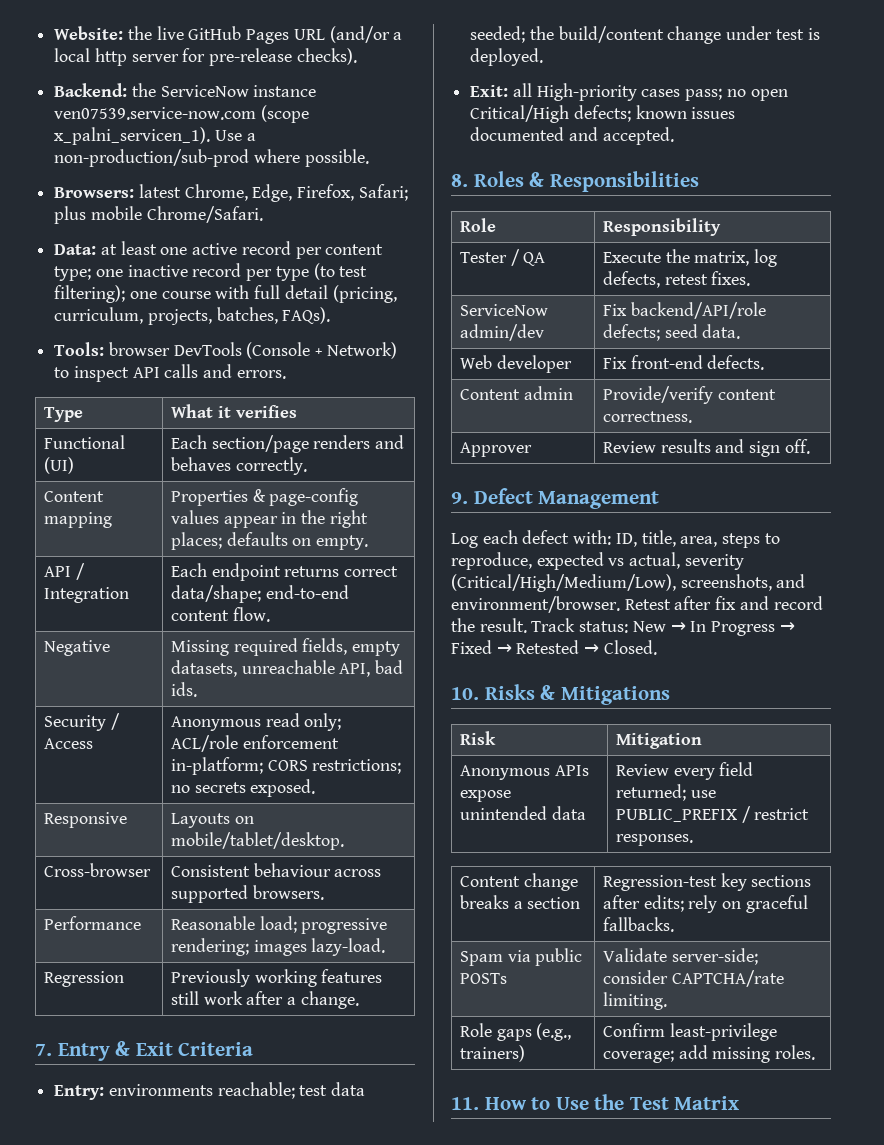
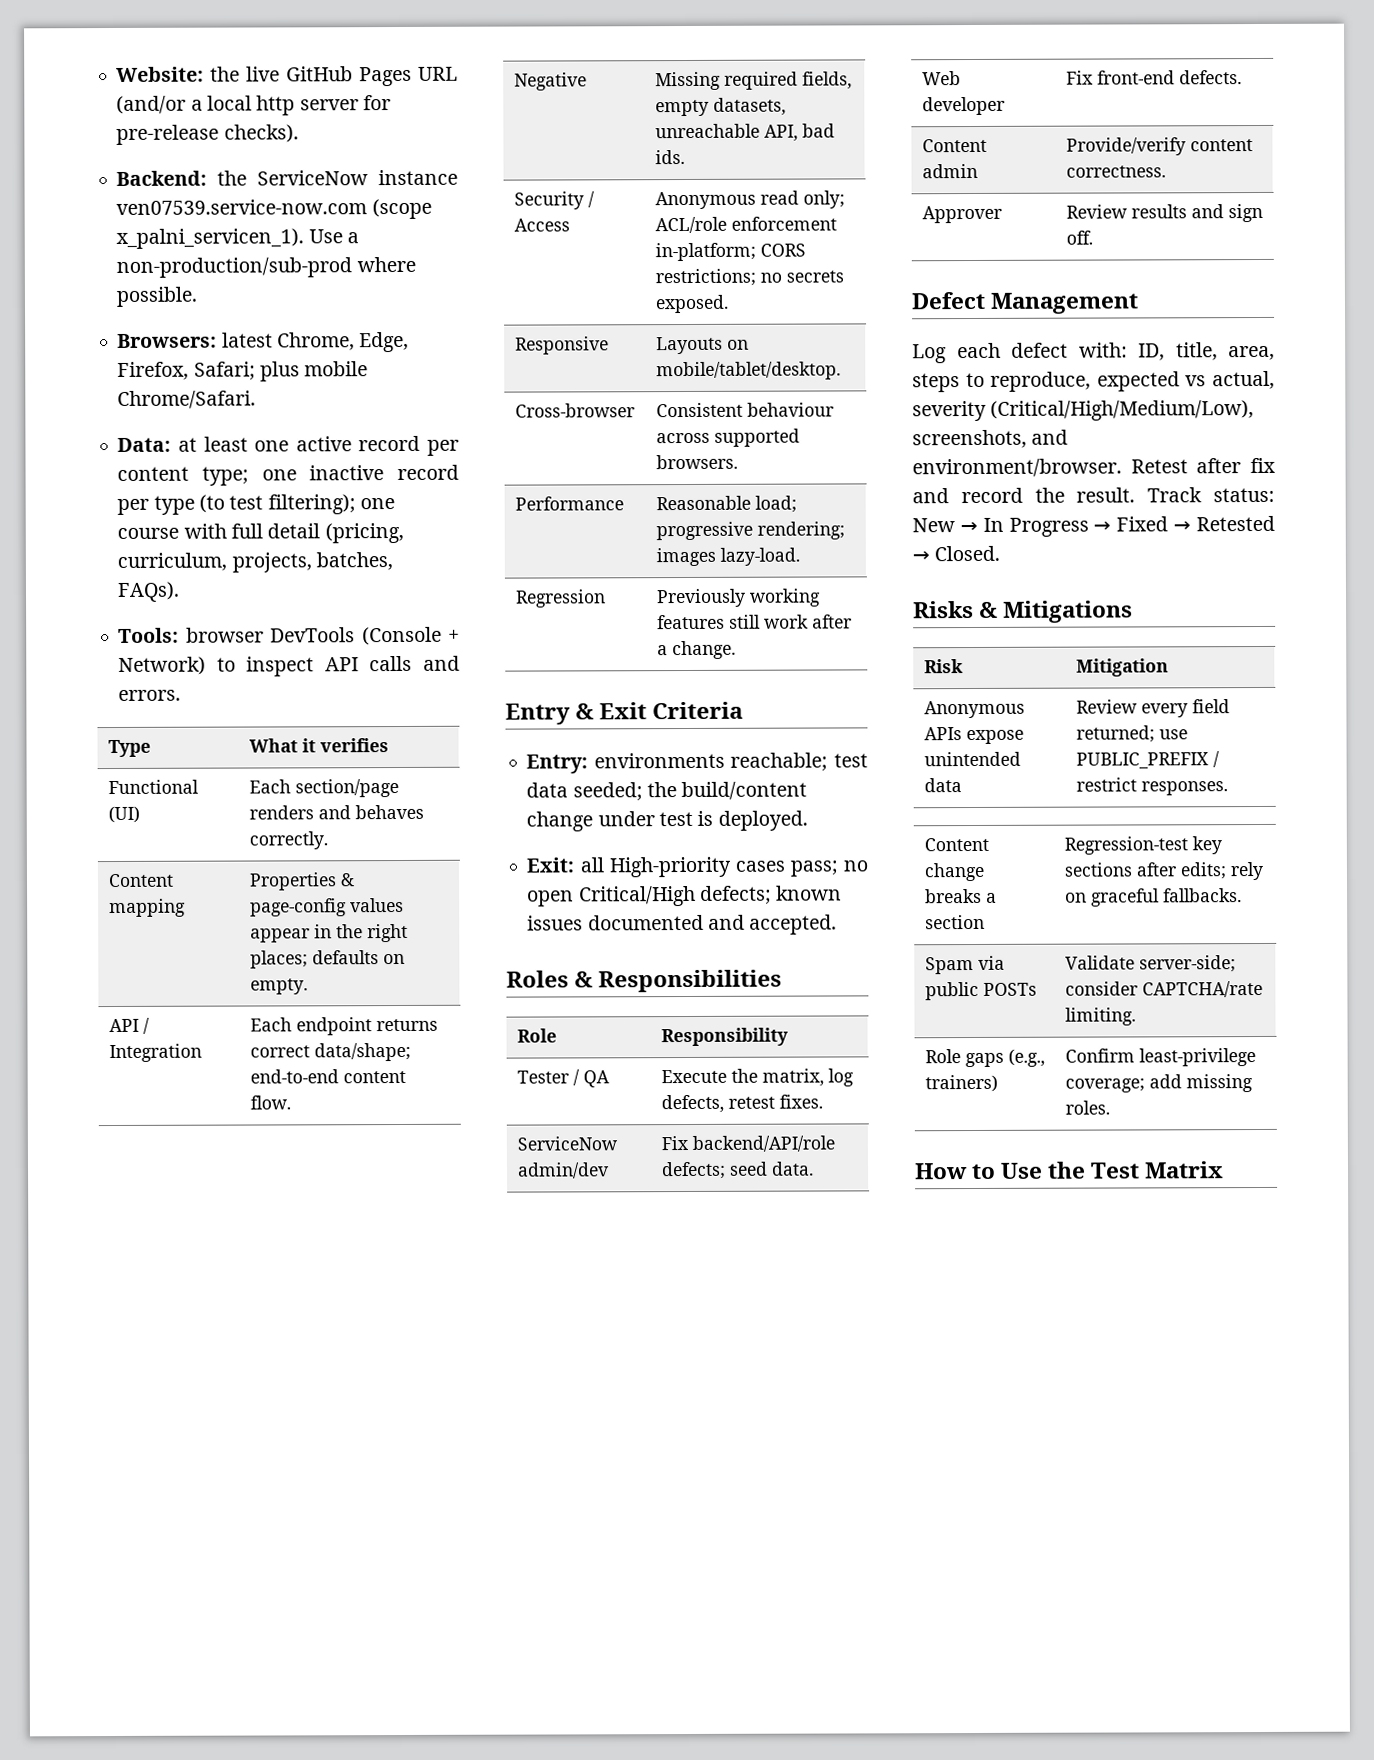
[35,1044,52,1056] 7. -> (736, 650) none
[451,174,468,187] 8. -> (838, 924) none
[451,492,468,504] 9. -> (1093, 237) none
[451,687,479,700] 10. -> (1001, 553) none
[451,1097,479,1110] 11. -> (1110, 1107) none

